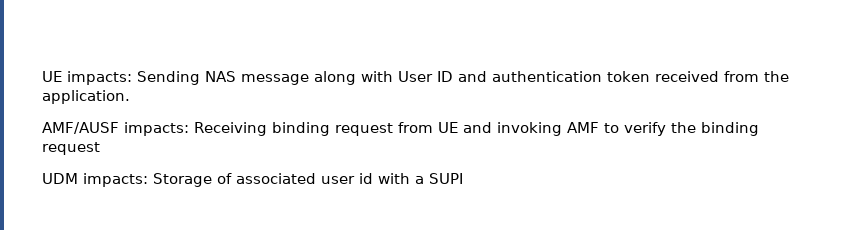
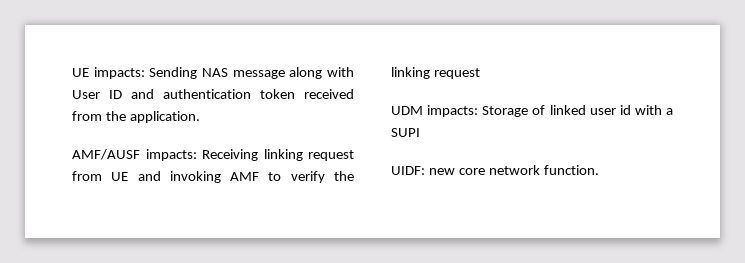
[272,122,330,136] binding -> [263,149,303,161] linking
[701,122,759,136] binding -> [391,67,430,79] linking
[236,173,316,184] associated -> [549,105,586,115] linked
(463, 178) none -> [391,165,599,175] // UIDF: new core network function.

